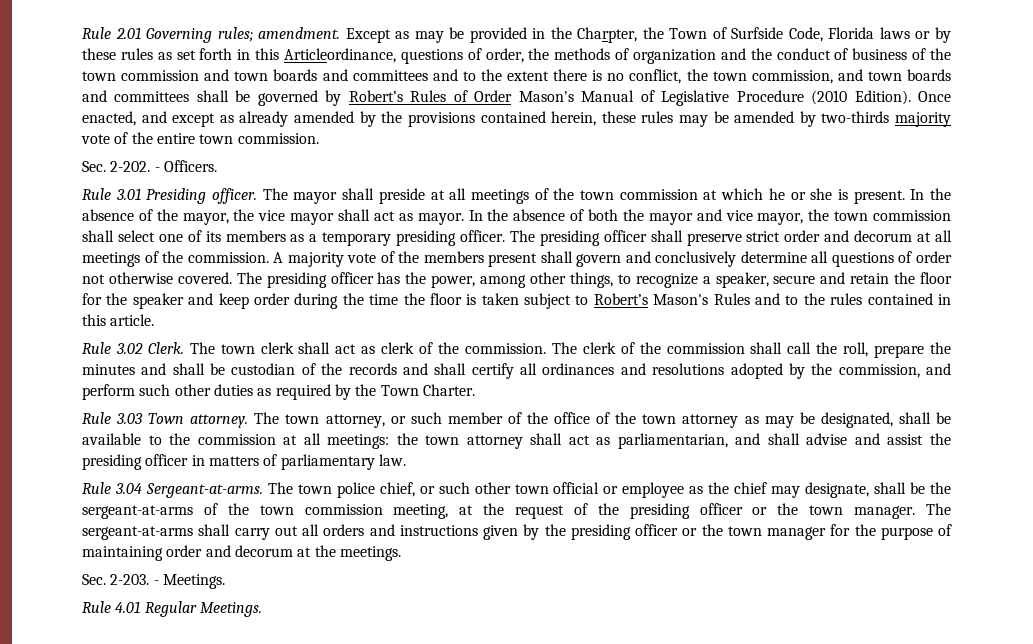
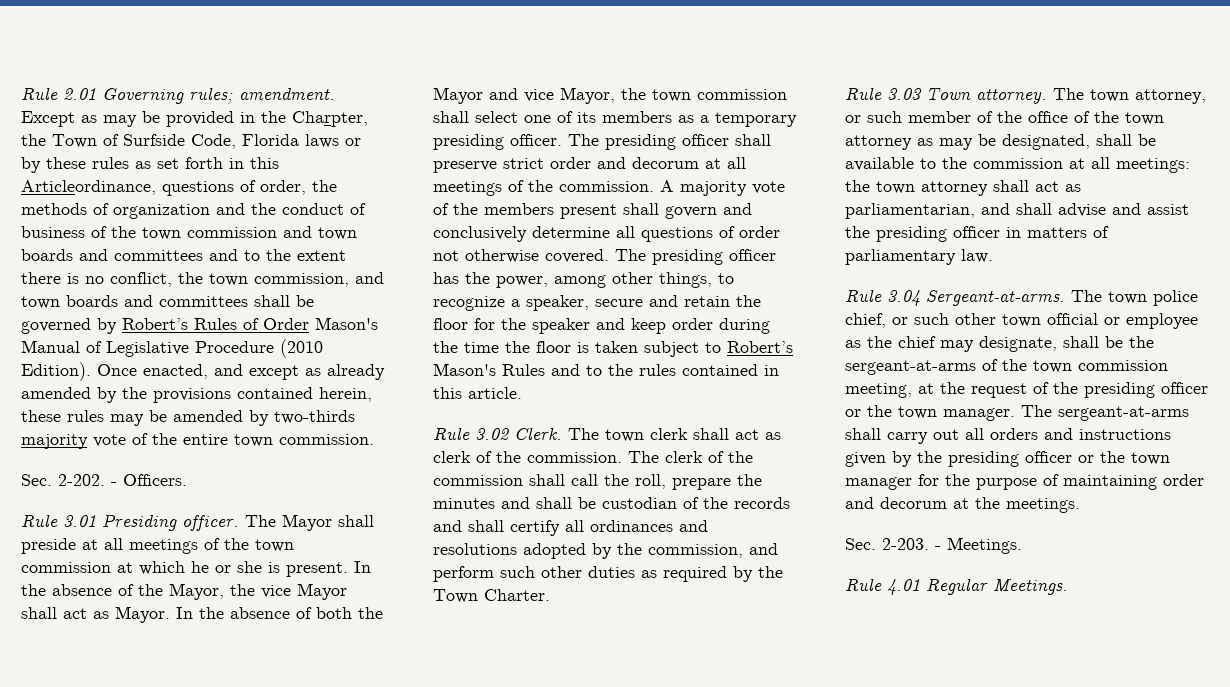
[293,192,338,204] mayor -> [282,514,332,531] Mayor
[182,213,229,225] mayor, -> [169,583,224,600] Mayor,
[290,209,464,225] mayor shall act as mayor. -> [297,583,347,600] [21,606,170,623] Mayor shall act as Mayor.
[648,213,693,225] mayor -> [433,87,483,104] Mayor
[757,213,804,225] mayor, -> [560,87,615,104] Mayor,

